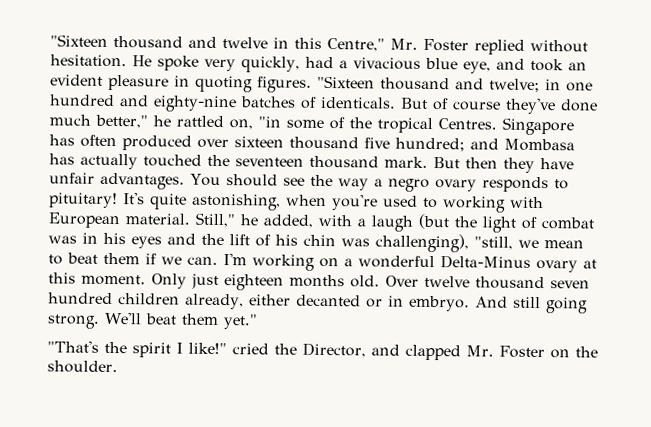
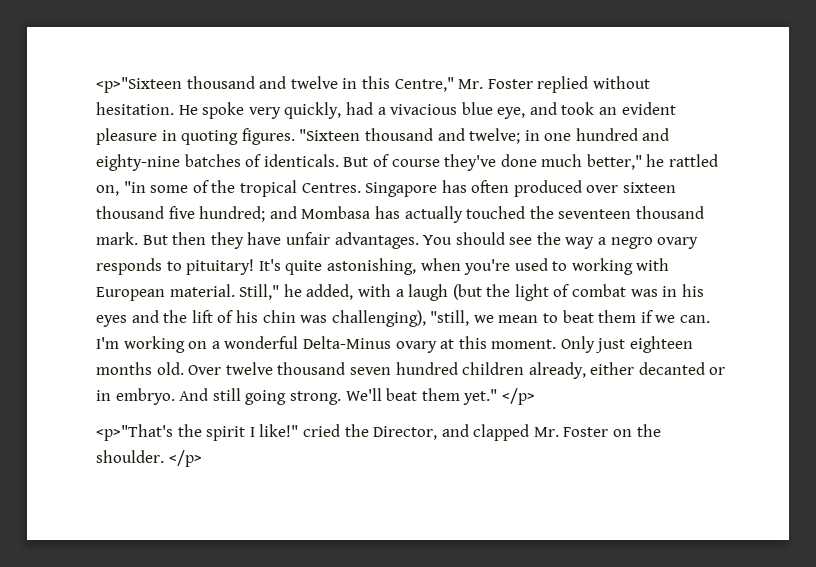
[50,34,108,47] "Sixteen -> [96,77,182,93] <p>"Sixteen
[47,340,99,353] // "That's -> [501,388,535,405] [96,424,173,441] </p> // <p>"That's
(118, 367) none -> [168,450,202,467] </p>

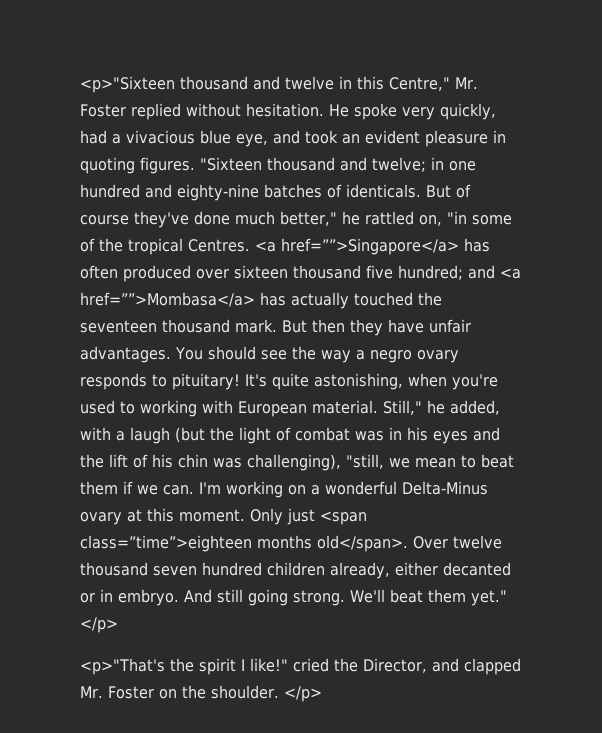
[365,182,438,197] Singapore -> [255,238,459,255] <a href=””>Singapore</a>
[301,206,371,219] Mombasa -> [500,268,521,279] [80,292,255,307] <a href=””>Mombasa</a>
[630,336,694,353] [96,362,184,375] eighteen months old. -> [320,511,367,525] [80,535,408,552] <span class=”time”>eighteen months old</span>.

